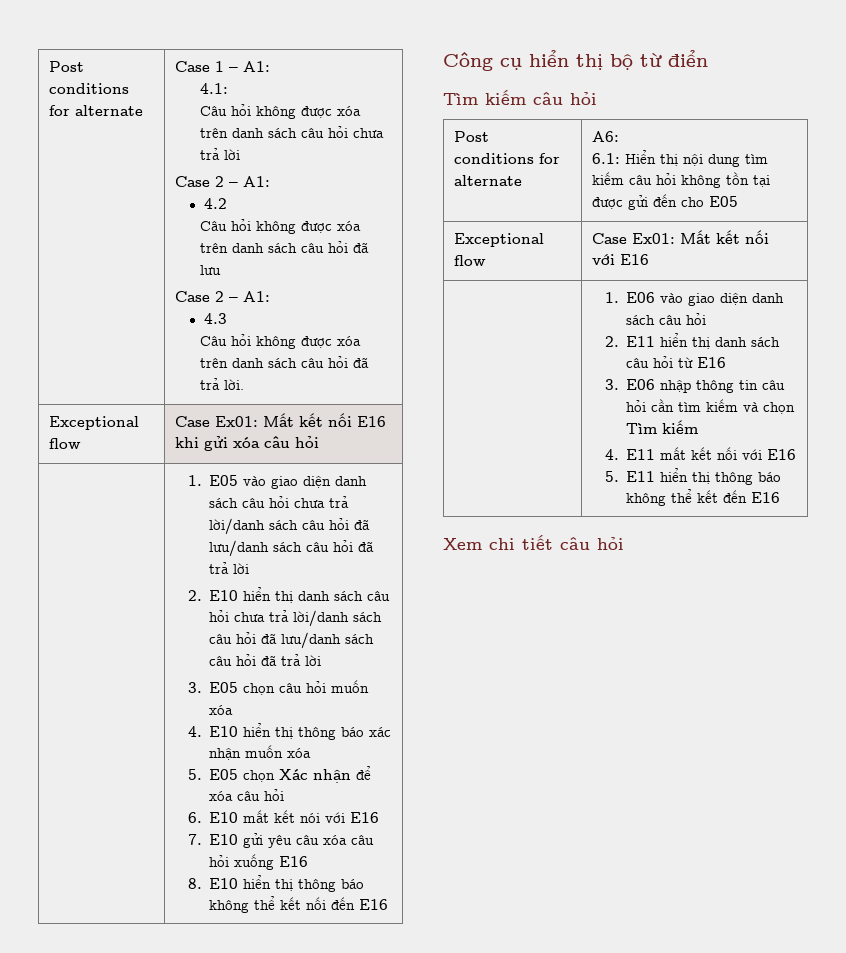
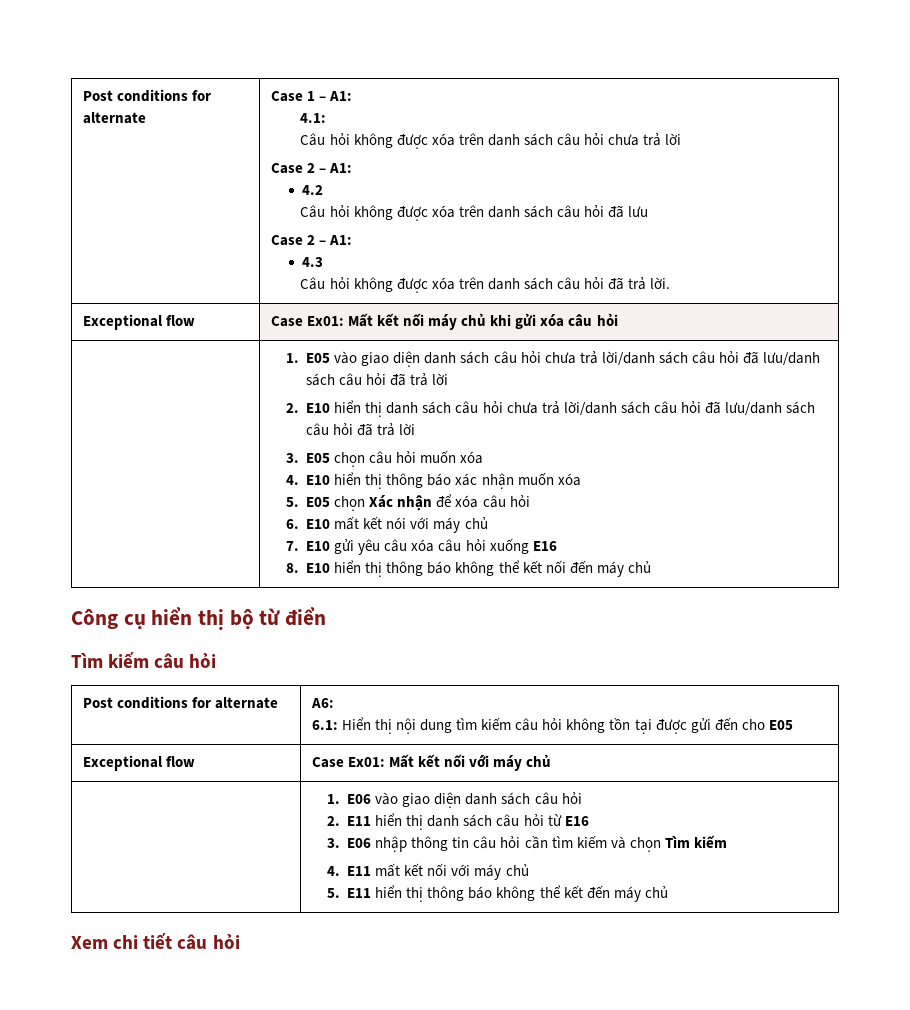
[357,416,387,427] E16 -> [428,313,487,330] máy chủ
[349,812,379,823] E16 -> [433,517,488,533] máy chủ
[358,899,388,910] E16 -> [596,561,651,577] máy chủ
[620,254,650,265] E16 -> [493,754,552,771] máy chủ
[766,449,796,460] E16 -> [474,864,529,880] máy chủ
[750,492,780,503] E16 -> [613,886,668,902] máy chủ

